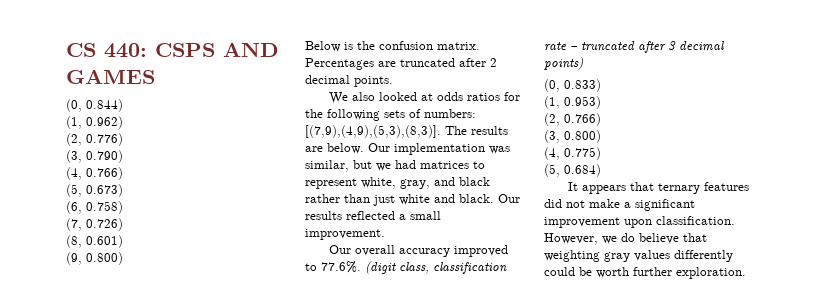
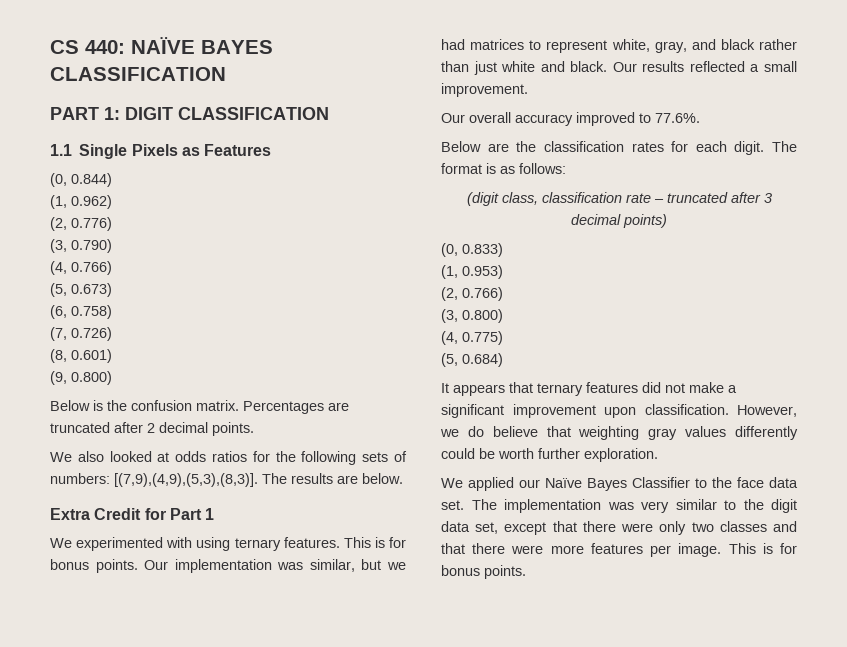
[155,42,279,57] [66,69,155,84] CSPS AND GAMES -> [131,37,273,54] [50,67,226,81] [50,107,329,120] [50,144,272,159] NAÏVE BAYES CLASSIFICATION // PART 1: DIGIT CLASSIFICATION // 1.1 Single Pixels as Features
(364, 148) none -> [50,508,215,520] [50,537,406,551] [50,559,138,573] // Extra Credit for Part 1 // We experimented with using ternary features. This is for bonus points.
(361, 267) none -> [441,141,797,155] [441,163,566,174] // Below are the classification rates for each digit. The format is as follows: //
(746, 273) none -> [441,477,798,491] [441,499,797,513] [441,521,797,535] [441,543,797,557] [441,565,526,579] // We applied our Naïve Bayes Classifier to the face data set. The implementation was very similar to the digit data set, except that there were only two classes and that there were more features per image. This is for bonus points.

